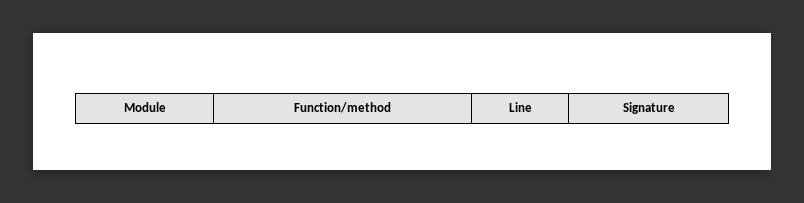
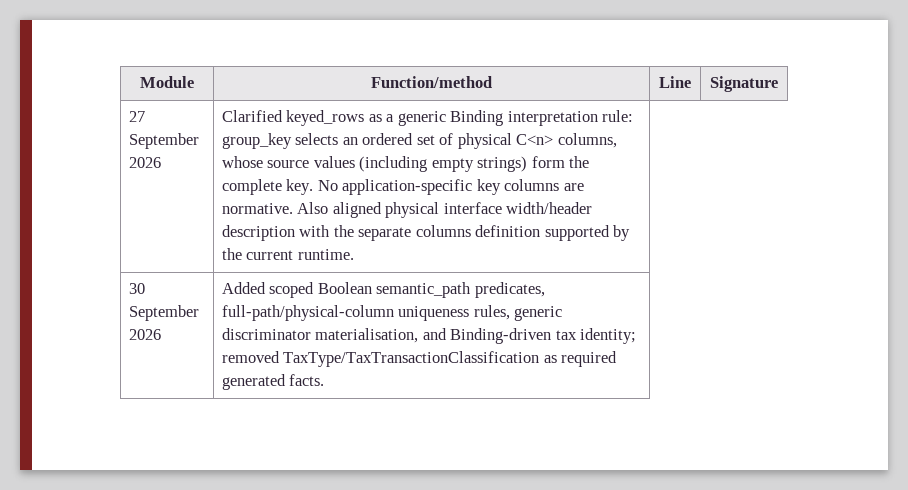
(675, 108) none -> [128,111,145,122] [128,133,199,149] [128,157,161,168] [221,110,634,126] [221,133,617,149] [221,156,590,172] [221,179,584,195] [221,202,593,218] [221,225,631,241] [221,248,354,260] [128,283,145,294] [128,305,199,321] [128,329,161,340] [221,282,545,298] [221,305,563,321] [221,328,637,344] [221,351,618,367] [221,374,325,390] // 27 September 2026 | Clarified keyed_rows as a generic Binding interpretation rule: group_key selects an ordered set of physical C<n> columns, whose source values (including empty strings) form the complete key. No application-specific key columns are normative. Also aligned physical interface width/header description with the separate columns definition supported by the current runtime. // 30 September 2026 | Added scoped Boolean semantic_path predicates, full-path/physical-column uniqueness rules, generic discriminator materialisation, and Binding-driven tax identity; removed TaxType/TaxTransactionClassification as required generated facts.

